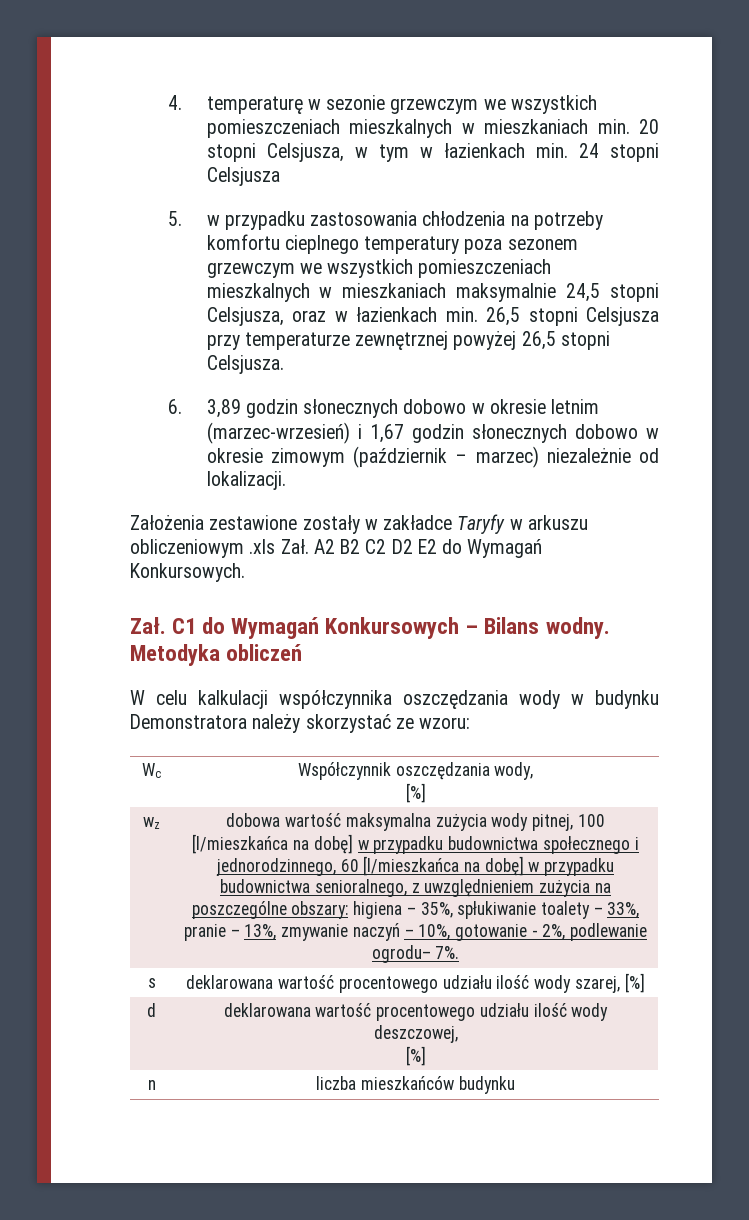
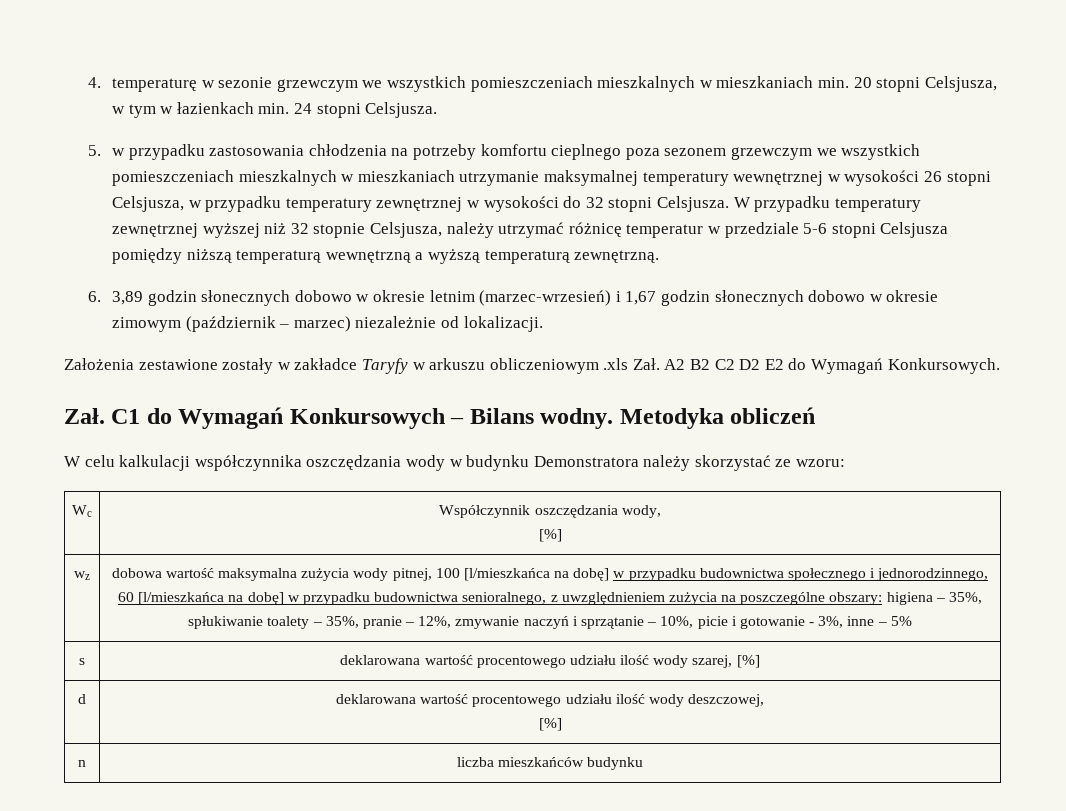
[206,167,280,186] Celsjusza -> [365,102,438,118] Celsjusza.
[364,236,460,254] temperatury -> (622, 152) none
[456,283,659,302] [206,307,659,326] [206,331,610,350] [206,355,284,374] maksymalnie 24,5 stopni Celsjusza, oraz w łazienkach min. 26,5 stopni Celsjusza przy temperaturze zewnętrznej powyżej 26,5 stopni Celsjusza. -> [459,170,991,186] [112,196,921,212] [112,222,949,238] [112,248,660,264] utrzymanie maksymalnej temperatury wewnętrznej w wysokości 26 stopni Celsjusza, w przypadku temperatury zewnętrznej w wysokości do 32 stopni Celsjusza. W przypadku temperatury zewnętrznej wyższej niż 32 stopnie Celsjusza, należy utrzymać różnicę temperatur w przedziale 5-6 stopni Celsjusza pomiędzy niższą temperaturą wewnętrzną a wyższą temperaturą zewnętrzną.
[607,902,640,918] 33%, -> [325,616,359,628] 35%,
[244,924,277,940] 13%, -> [418,616,452,628] 12%,
[404,923,648,941] [371,945,460,963] – 10%, gotowanie - 2%, podlewanie ogrodu– 7%. -> [572,616,912,629] i sprzątanie – 10%, picie i gotowanie - 3%, inne – 5%

